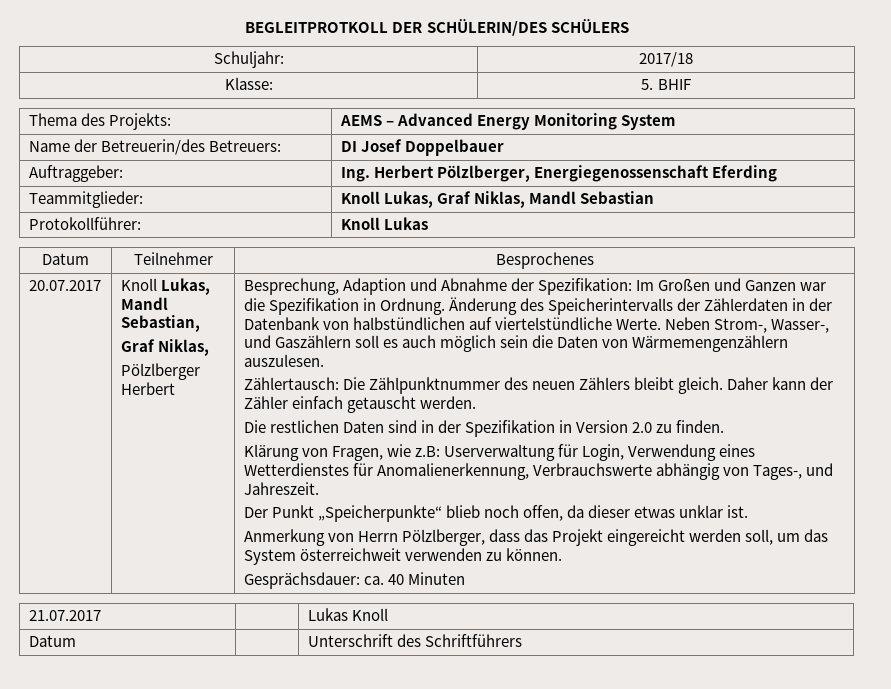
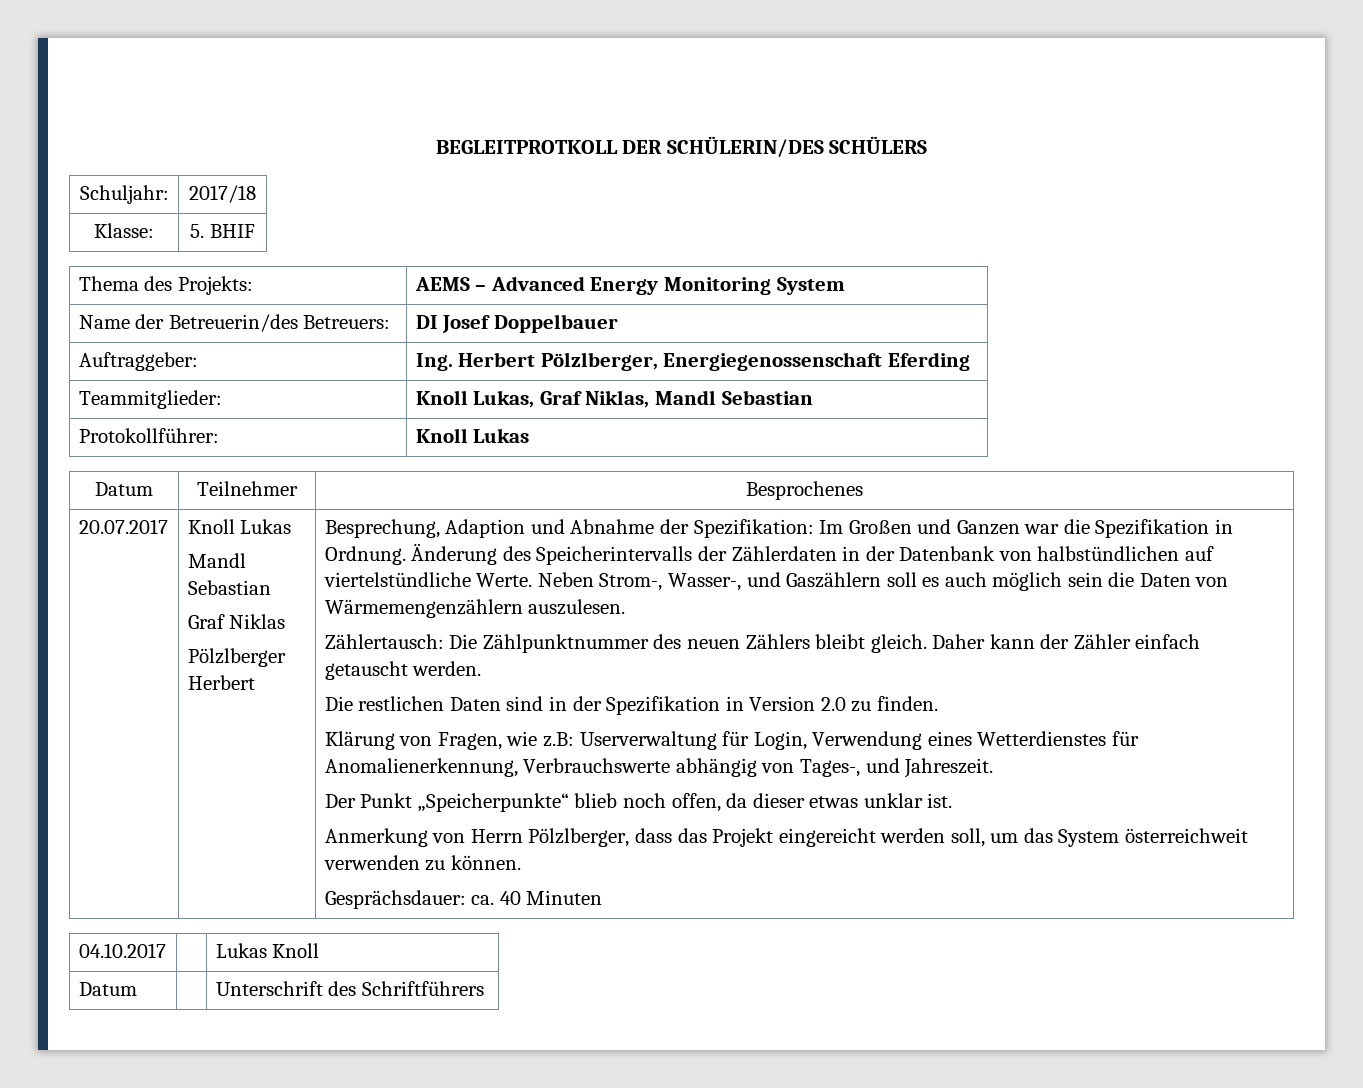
[160,278,210,295] [120,297,168,310] [120,315,200,332] [120,339,209,356] Lukas, Mandl Sebastian, // Graf Niklas, -> [240,519,292,534] [187,553,246,568] [187,580,271,595] [187,614,286,629] Lukas // Mandl Sebastian // Graf Niklas
[28,610,101,621] 21.07.2017 -> [78,943,166,958] 04.10.2017

